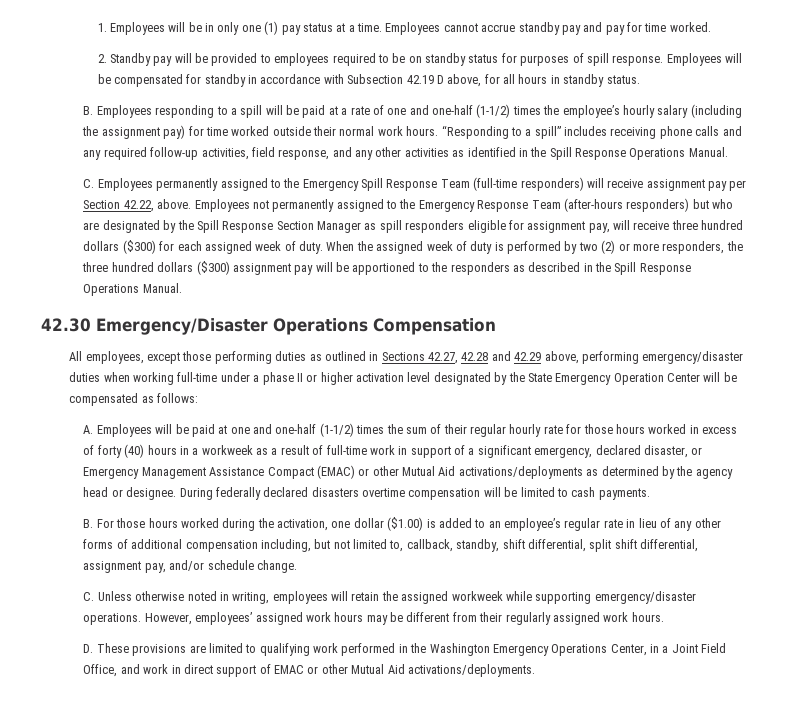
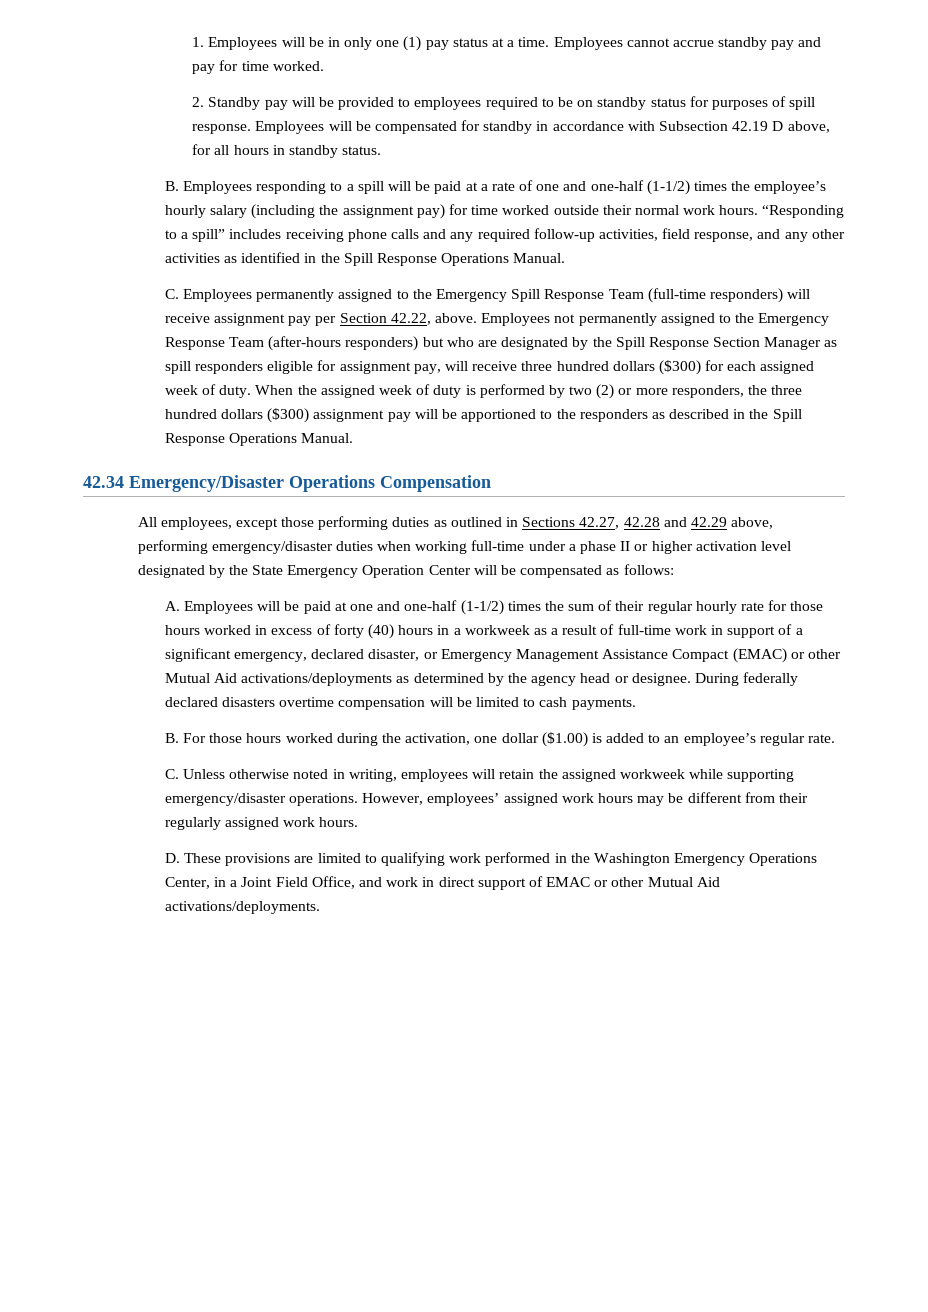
[41,318,91,332] 42.30 -> [83,476,124,488] 42.34
[603,518,721,531] [83,539,699,552] [83,560,297,573] rate in lieu of any other forms of additional compensation including, but not limited to, callback, standby, shift differential, split shift differential, assignment pay, and/or schedule change. -> [807,734,835,743] rate.

